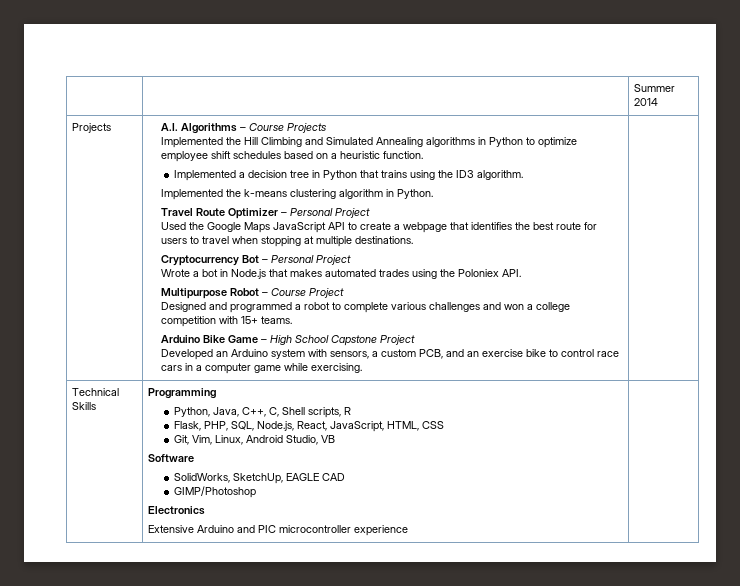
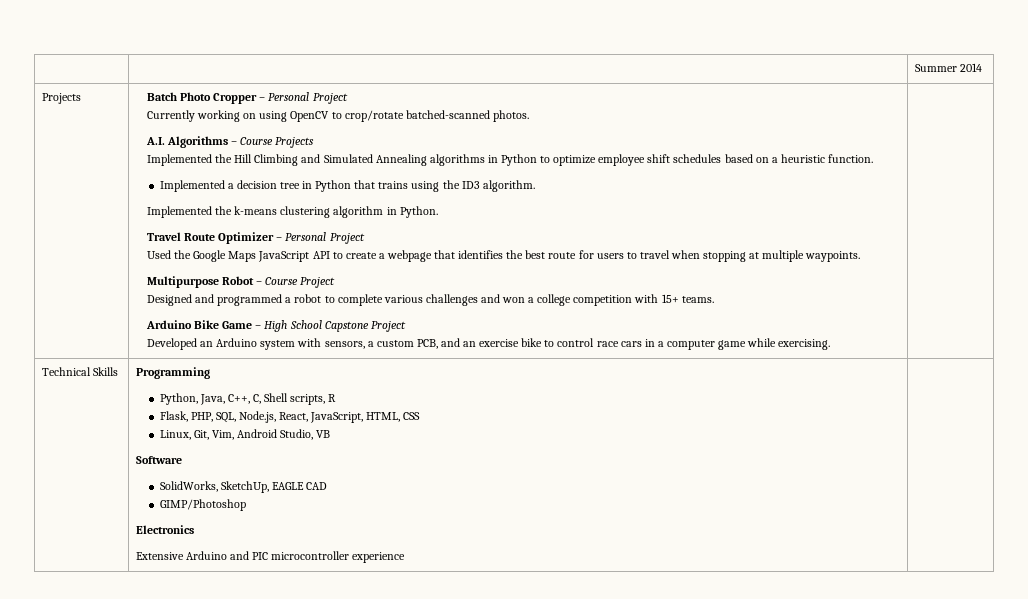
(112, 128) none -> [146,92,348,104] [146,110,529,122] Batch Photo Cropper – Personal Project // Currently working on using OpenCV to crop/rotate batched-scanned photos. //
[355,236,414,244] [161,255,352,266] [161,269,522,279] destinations. // Cryptocurrency Bot – Personal Project // Wrote a bot in Node.js that makes automated trades using the Poloniex API. -> [805,251,861,262] waypoints.
(444, 425) none -> [159,430,191,440] Linux,
[214,435,243,445] Linux, -> (234, 435) none

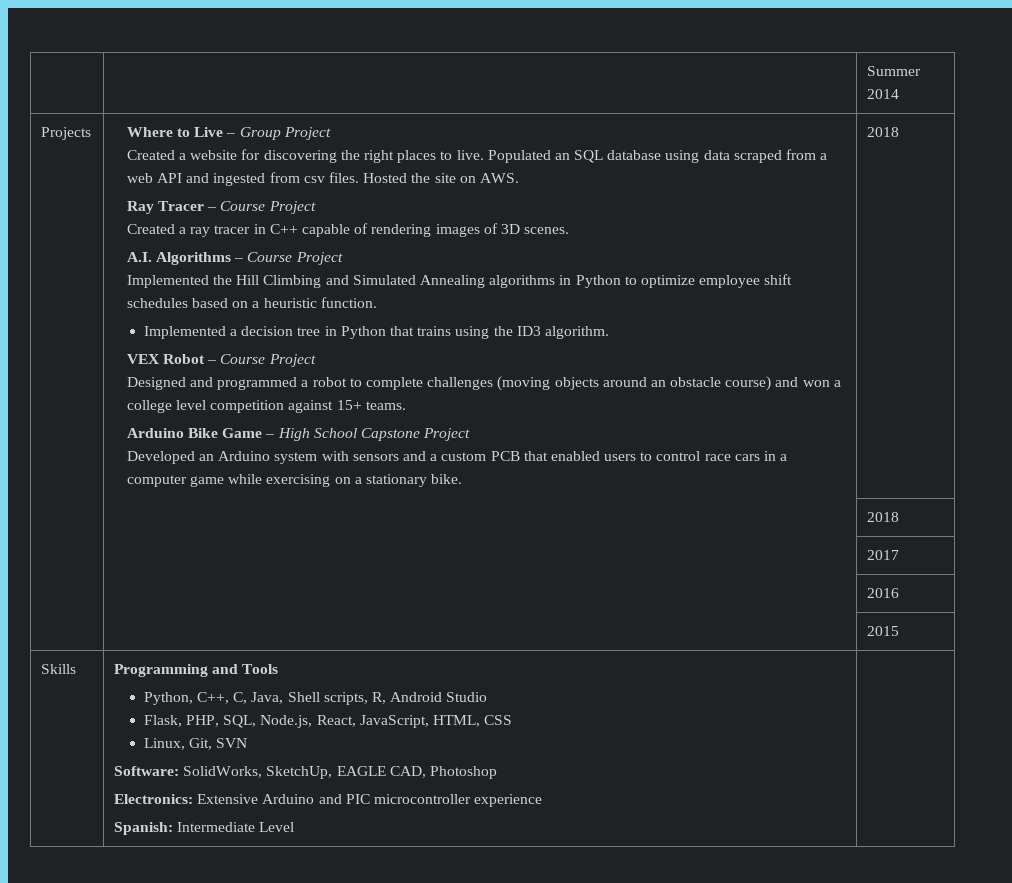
[146,92,348,104] [146,110,529,122] Batch Photo Cropper – Personal Project // Currently working on using OpenCV to crop/rotate batched-scanned photos. -> [126,127,331,140] [126,149,828,163] [126,172,519,186] [126,201,316,214] [126,223,570,237] Where to Live – Group Project // Created a website for discovering the right places to live. Populated an SQL database using data scraped from a web API and ingested from csv files. Hosted the site on AWS. // Ray Tracer – Course Project // Created a ray tracer in C++ capable of rendering images of 3D scenes.
[275,137,315,148] Projects -> [295,252,343,265] Project
[146,206,438,218] [146,232,365,244] [146,250,861,262] [146,276,219,288] Implemented the k-means clustering algorithm in Python. // Travel Route Optimizer – Personal Project // Used the Google Maps JavaScript API to create a webpage that identifies the best route for users to travel when stopping at multiple waypoints. // Multipurpose -> [126,354,160,364] VEX
[383,294,478,306] various challenges -> [427,376,772,391] challenges (moving objects around an obstacle course)
[573,294,659,306] competition with -> [176,400,334,413] level competition against
[324,338,543,349] sensors, a custom PCB, and an exercise bike -> [352,451,637,461] sensors and a custom PCB that enabled users
[778,339,831,350] [41,367,91,376] exercising. | // Technical -> [266,474,463,487] [867,127,900,137] [867,512,900,522] [867,550,900,560] [867,588,900,598] [867,626,900,636] exercising on a stationary bike. | 2018 // | | 2018 // | | 2017 // | | 2016 // | | 2015 //
(210, 373) none -> [212,664,279,674] and Tools
[199,394,225,405] Java, -> (193, 698) none
(261, 399) none -> [251,692,284,704] Java,
[328,394,337,402] R -> [371,692,488,704] R, Android Studio
[211,429,331,440] [135,456,182,464] [159,481,327,493] [159,499,246,511] [135,525,194,534] Vim, Android Studio, VB // Software // SolidWorks, SketchUp, EAGLE CAD // GIMP/Photoshop // Electronics // -> [216,738,248,748] [114,766,497,779] [114,794,194,804] SVN // Software: SolidWorks, SketchUp, EAGLE CAD, Photoshop // Electronics:
(406, 557) none -> [114,822,295,835] // Spanish: Intermediate Level

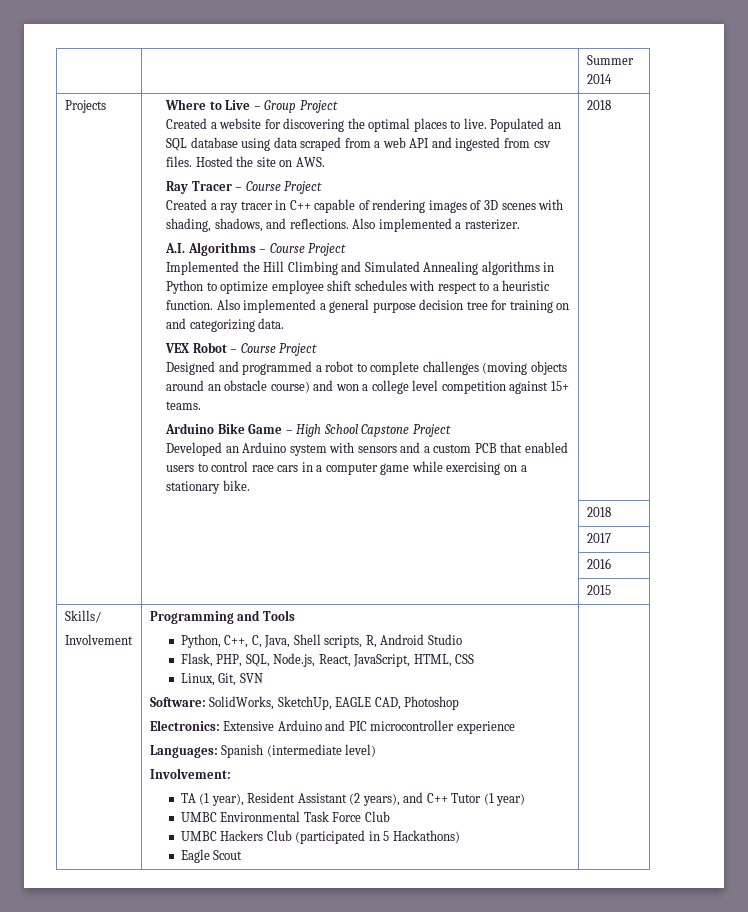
[363,150,394,163] right -> [368,118,411,132] optimal
[524,227,570,234] scenes. -> [501,199,564,210] [166,218,520,232] scenes with shading, shadows, and reflections. Also implemented a rasterizer.
[192,298,249,308] based on -> [409,280,490,294] with respect to
[143,326,609,339] // Implemented a decision tree in Python that trains using the ID3 algorithm. -> [216,299,570,313] [166,318,285,332] Also implemented a general purpose decision tree for training on and categorizing data.
[41,664,77,674] Skills -> [64,610,101,623] [64,634,133,645] Skills/ // Involvement
[114,822,295,835] Spanish: Intermediate Level -> [149,744,377,758] [149,768,231,779] [180,792,526,806] [180,811,390,822] [180,830,460,844] [180,849,243,863] Languages: Spanish (intermediate level) // Involvement: // TA (1 year), Resident Assistant (2 years), and C++ Tutor (1 year) // UMBC Environmental Task Force Club // UMBC Hackers Club (participated in 5 Hackathons) // Eagle Scout

